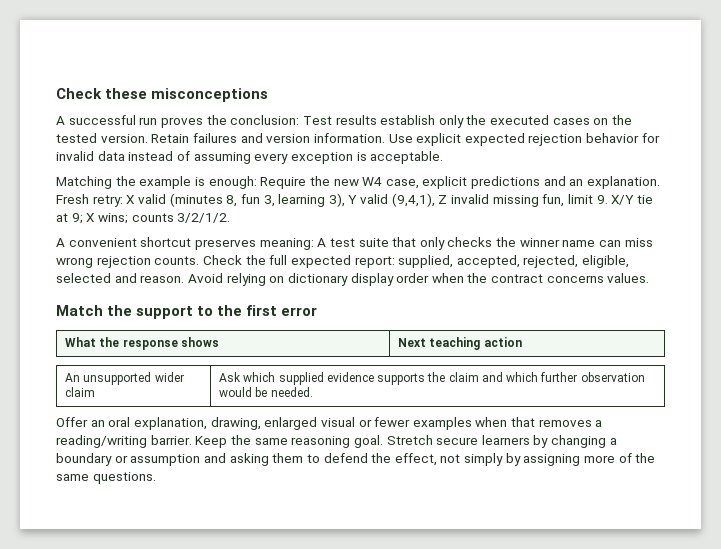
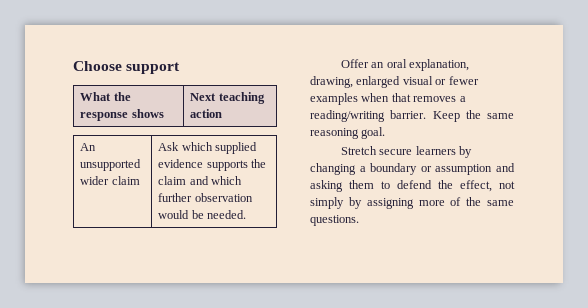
[56,88,269,102] [56,115,633,128] [56,133,660,146] [56,151,444,164] [56,176,661,189] [56,193,653,207] [56,213,231,224] [56,237,653,250] [56,255,630,268] [56,273,650,286] [56,305,318,319] Check these misconceptions // A successful run proves the conclusion: Test results establish only the executed cases on the tested version. Retain failures and version information. Use explicit expected rejection behavior for invalid data instead of assuming every exception is acceptable. // Matching the example is enough: Require the new W4 case, explicit predictions and an explanation. Fresh retry: X valid (minutes 8, fun 3, learning 3), Y valid (9,4,1), Z invalid missing fun, limit 9. X/Y tie at 9; X wins; counts 3/2/1/2. // A convenient shortcut preserves meaning: A test suite that only checks the winner name can miss wrong rejection counts. Check the full expected report: supplied, accepted, rejected, eligible, selected and reason. Avoid relying on dictionary display order when the contract concerns values. // Match the support to the first error -> [73,61,181,74] Choose support
(383, 441) none -> (386, 133) //

